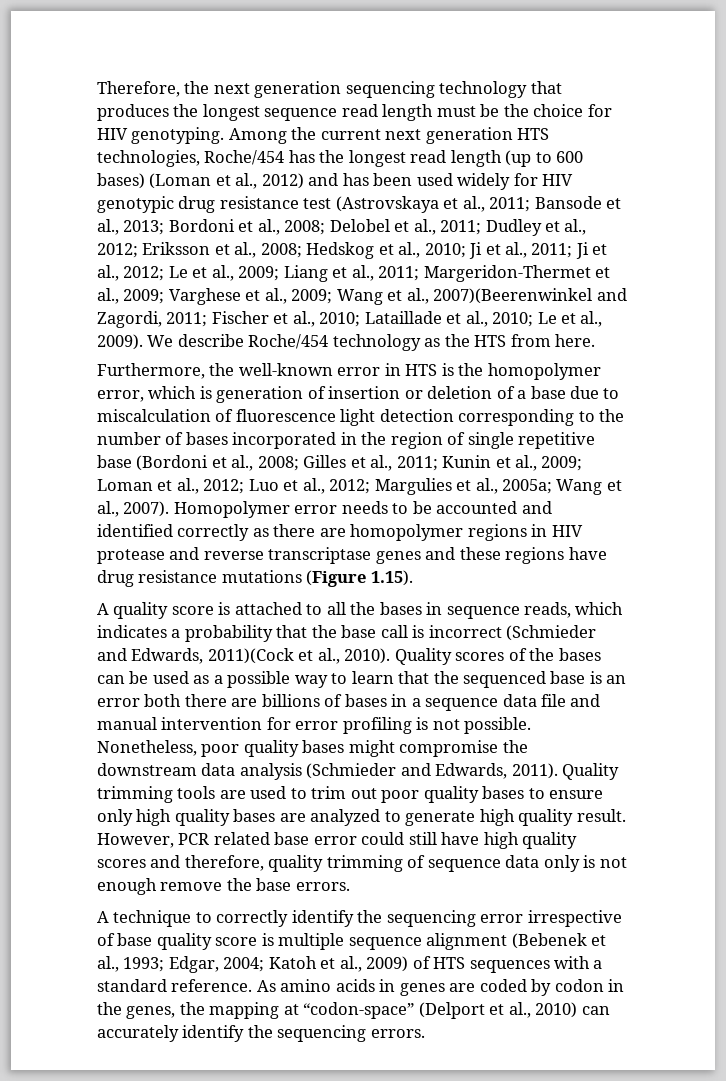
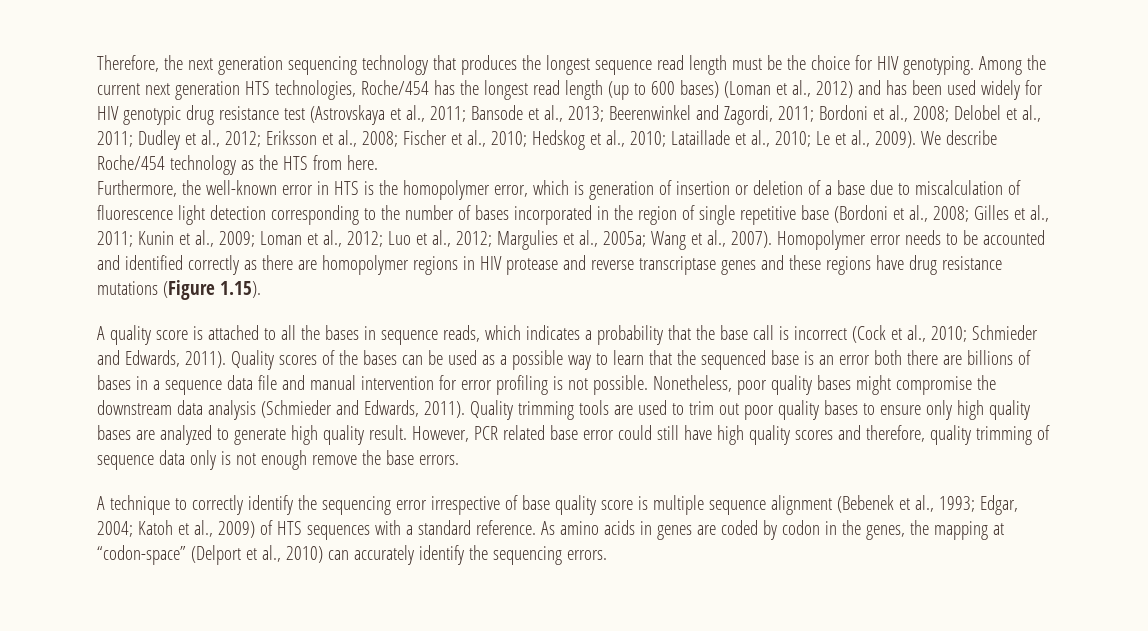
(165, 227) none -> [608,105,814,125] Beerenwinkel and Zagordi, 2011;
[306,242,608,259] [97,265,611,282] [97,288,627,305] [97,311,269,328] Hedskog et al., 2010; Ji et al., 2011; Ji et al., 2012; Le et al., 2009; Liang et al., 2011; Margeridon-Thermet et al., 2009; Varghese et al., 2009; Wang et al., 2007)(Beerenwinkel and Zagordi, 2011; Fischer -> [402,130,585,150] Fischer et al., 2010; Hedskog
[506,625,597,641] [97,648,391,664] (Schmieder and Edwards, 2011)(Cock et al., 2010). -> [851,325,1038,343] [97,350,226,368] (Cock et al., 2010; Schmieder and Edwards, 2011).

